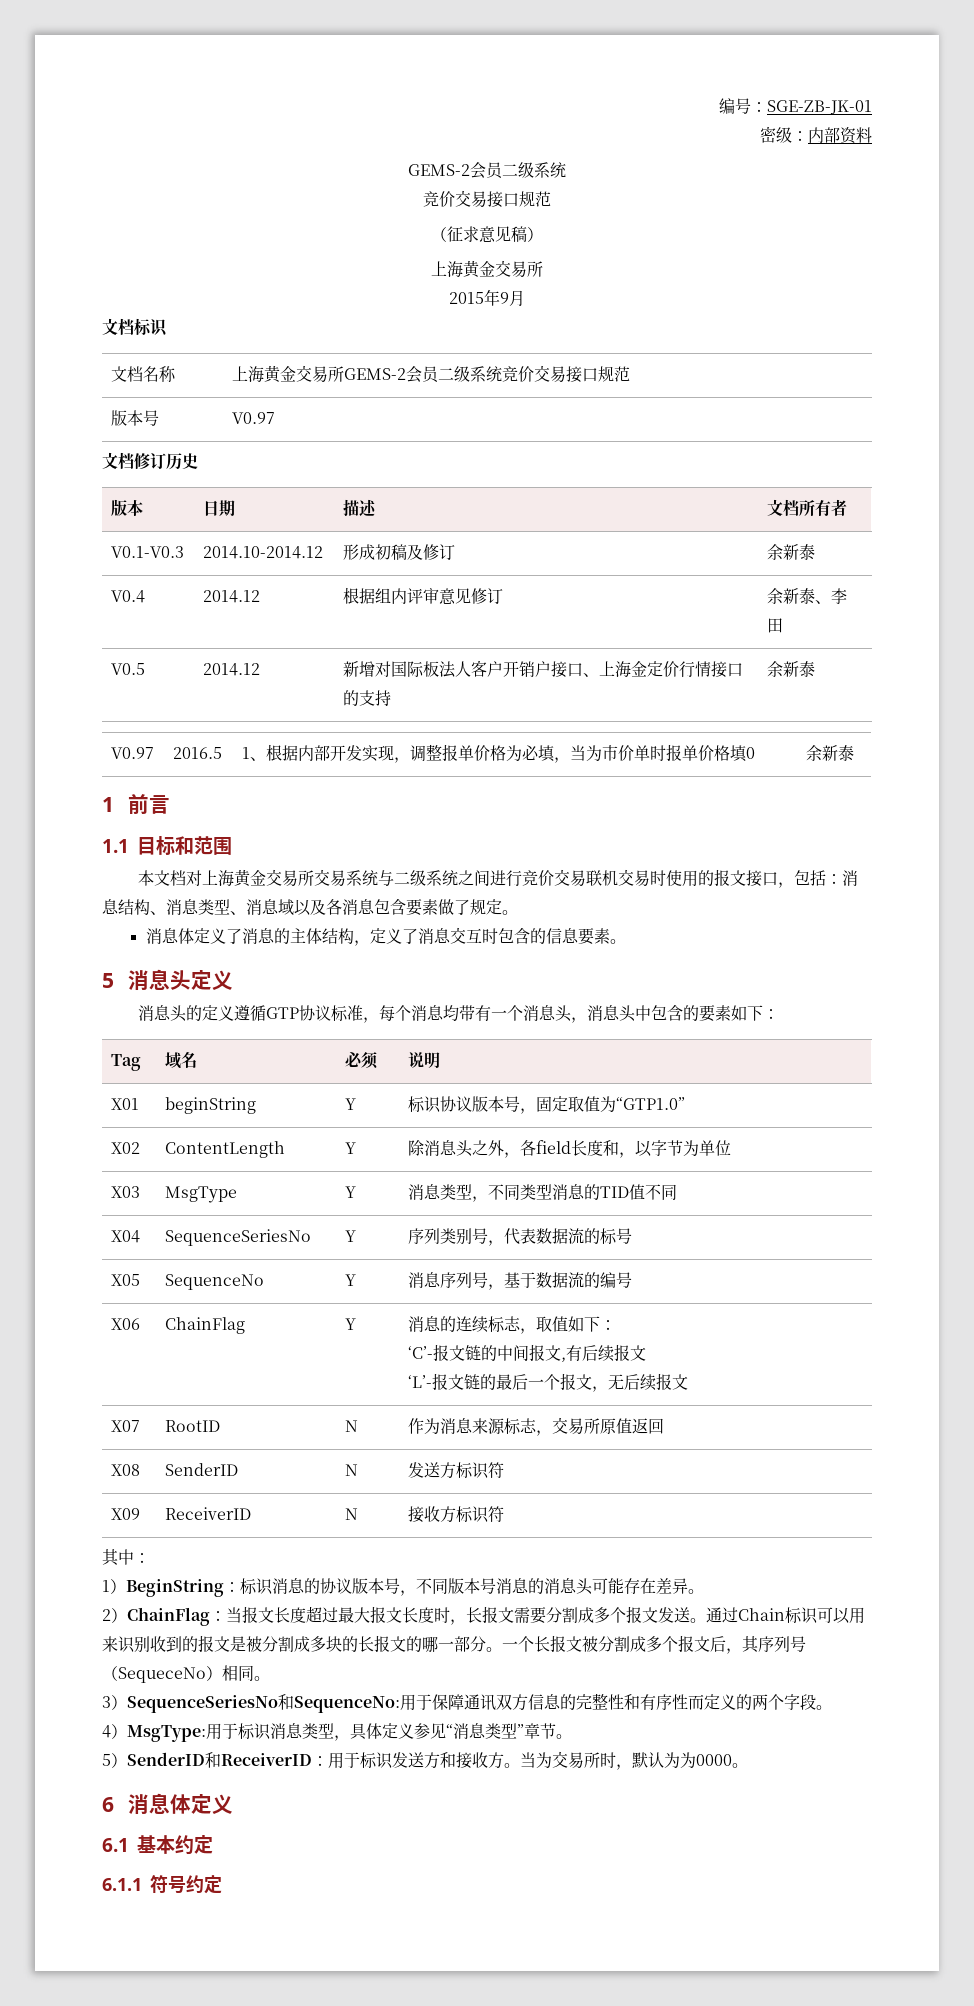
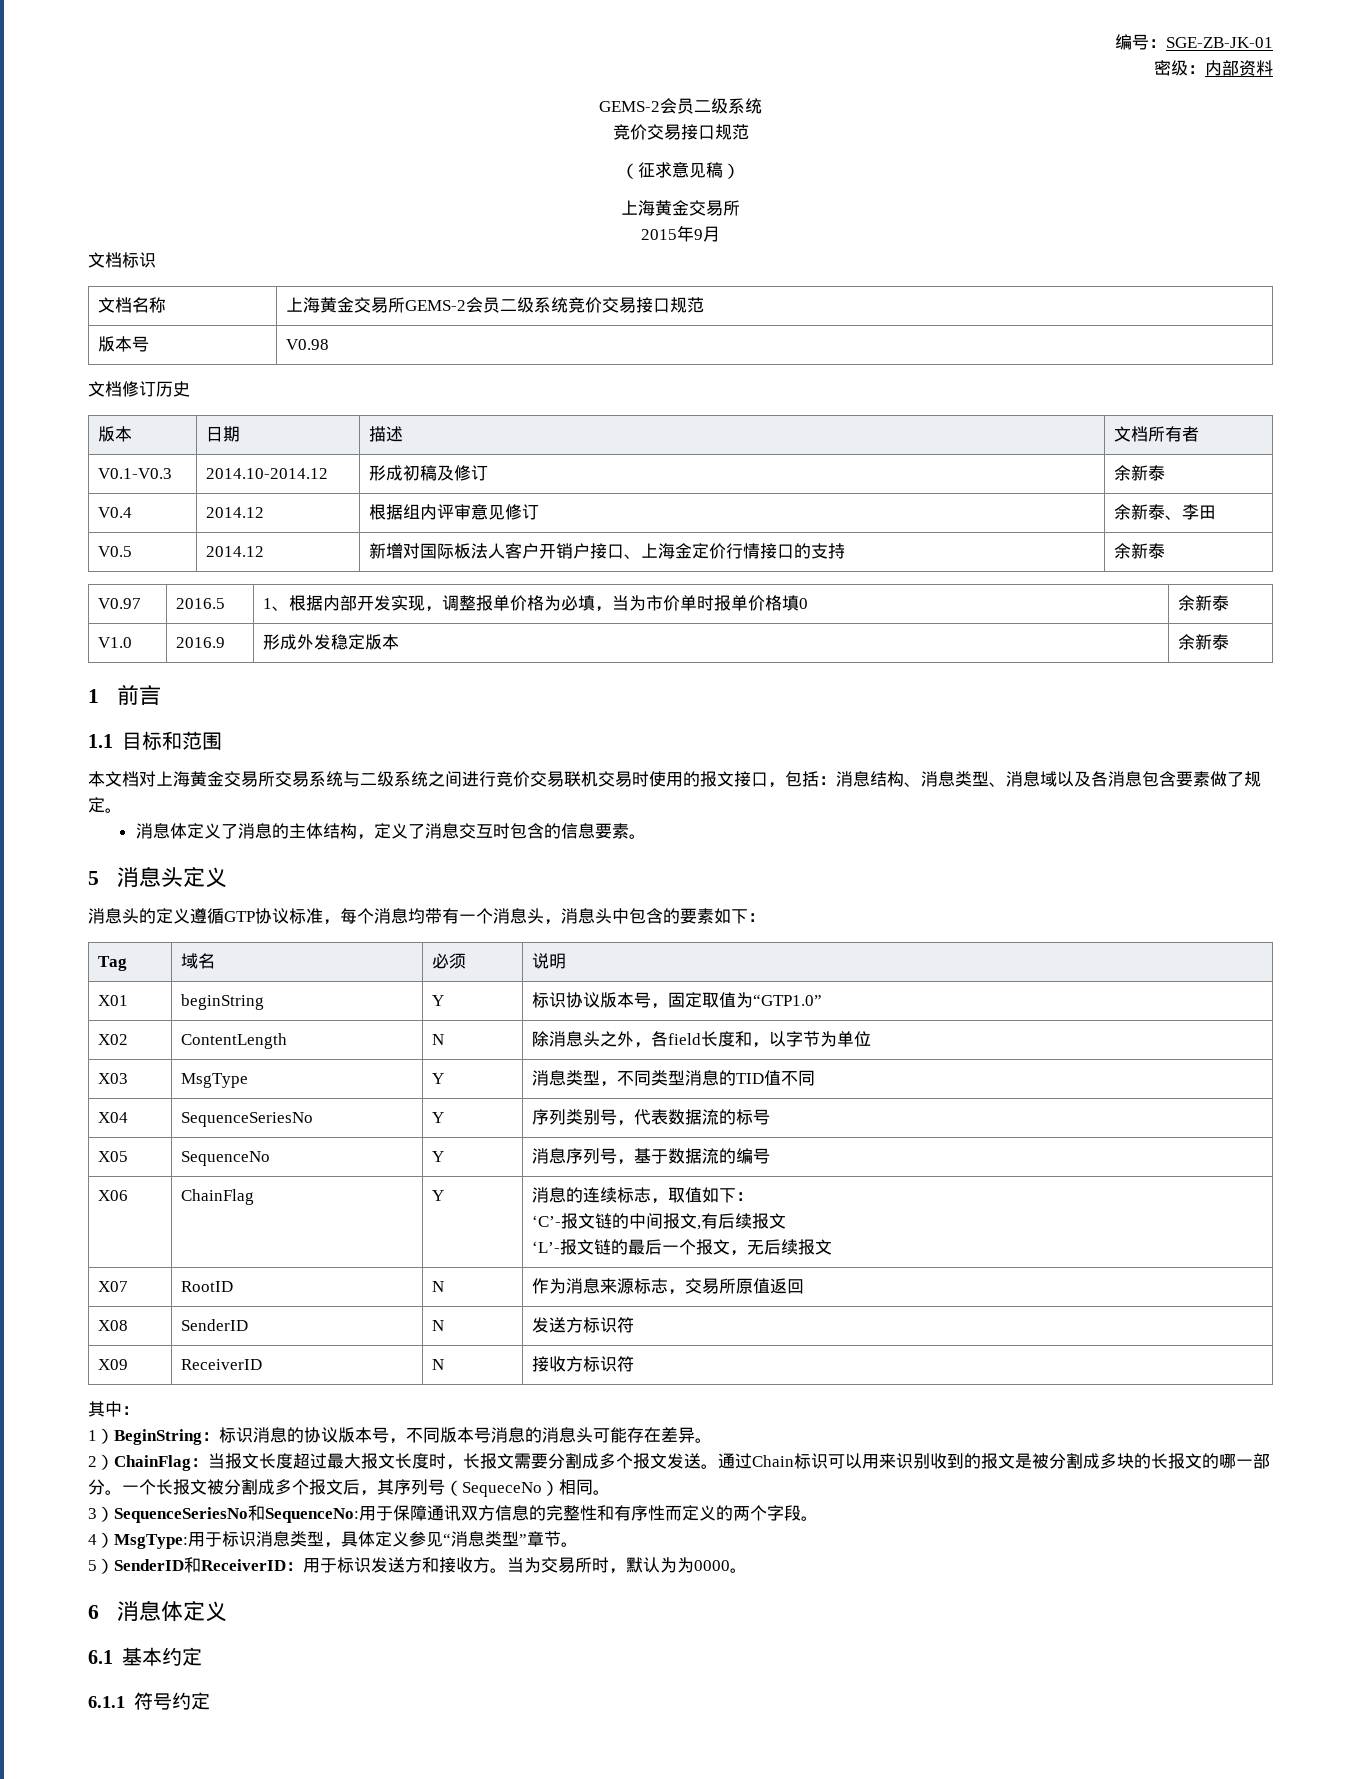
[232,412,276,424] V0.97 -> [285,339,329,350] V0.98
(855, 753) none -> [97,637,132,648] [175,637,225,648] [262,634,399,650] [1177,634,1229,650] // V1.0 | 2016.9 | 形成外发稳定版本 | 余新泰
[345,1142,357,1154] Y -> [431,1034,444,1045] N

